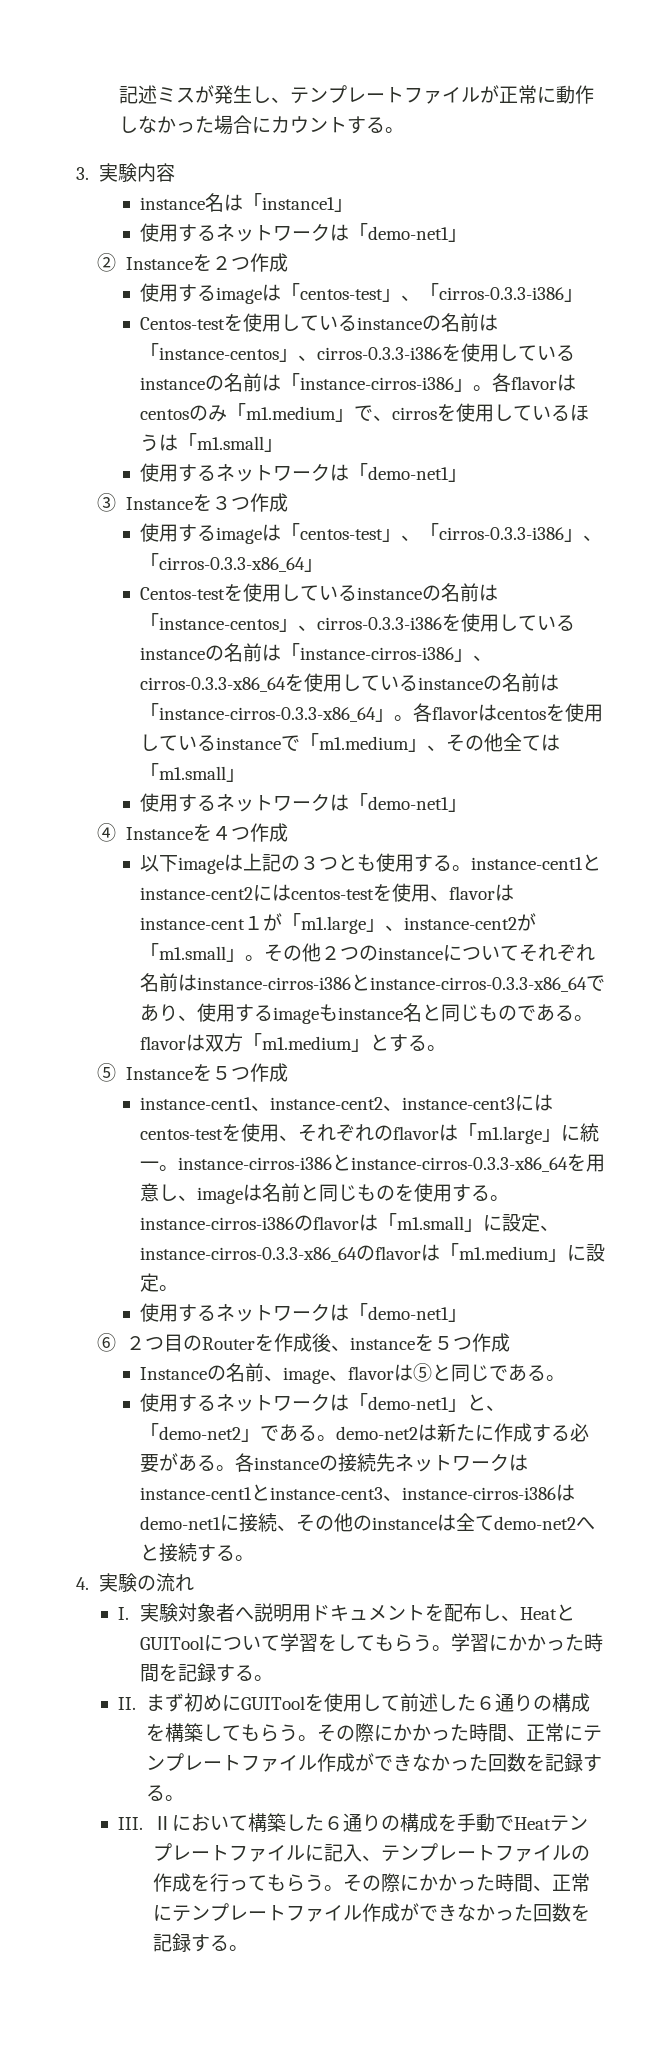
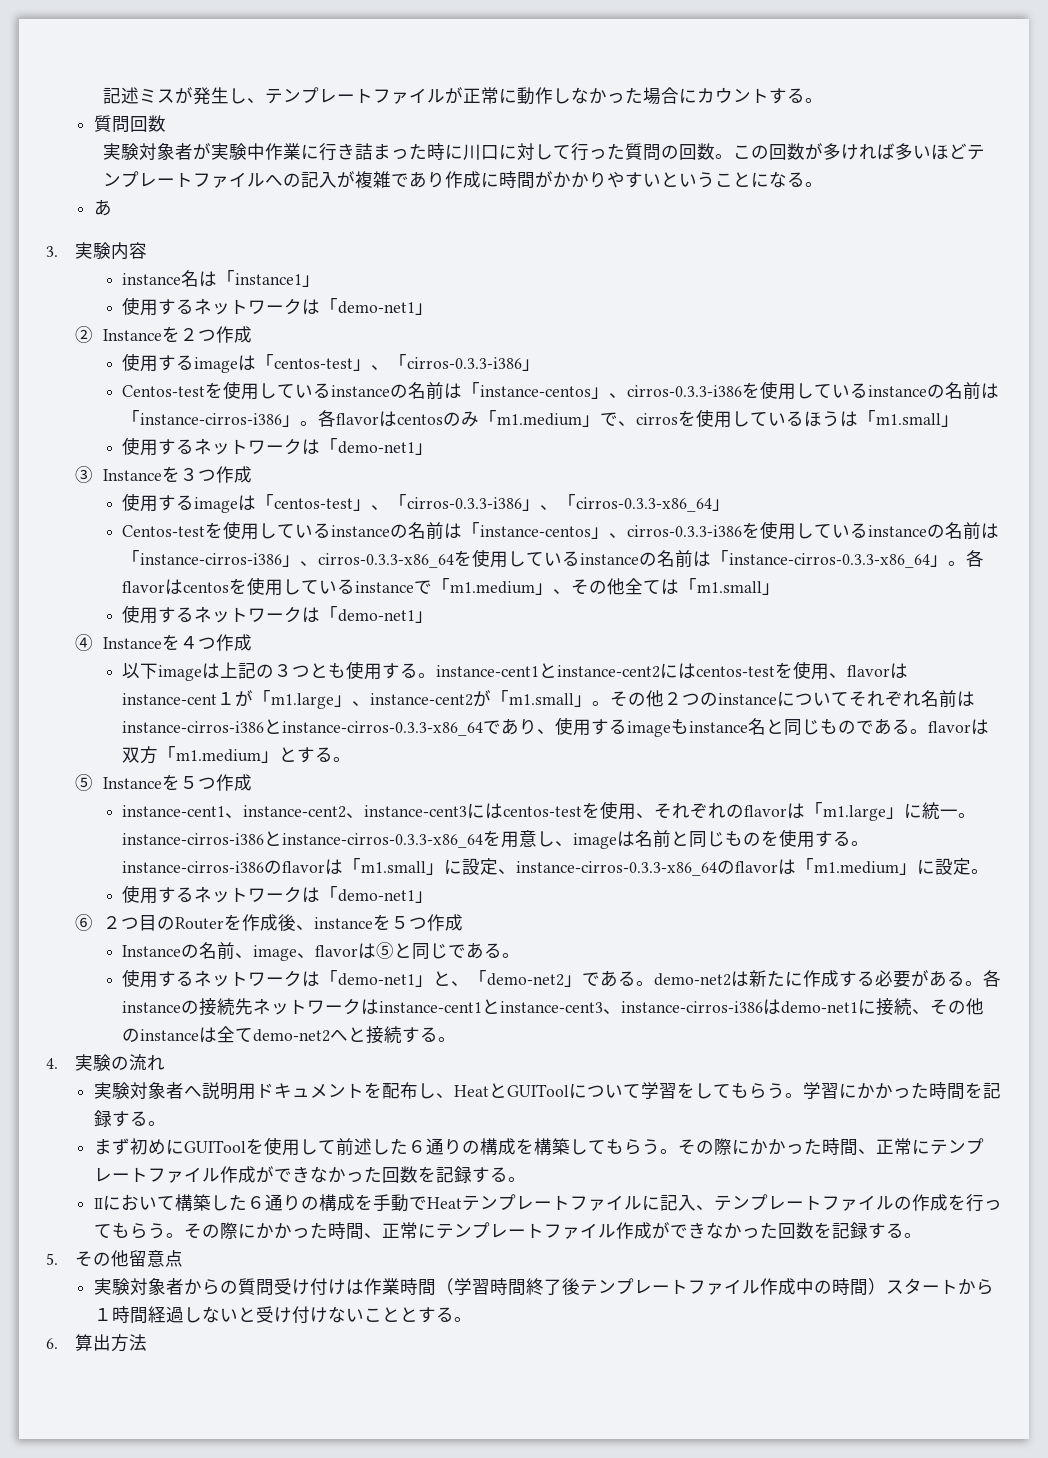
(404, 130) none -> [93,115,166,133] [103,143,986,161] [103,171,824,189] [93,199,112,216] // 質問回数 // 実験対象者が実験中作業に行き詰まった時に川口に対して行った質問の回数。この回数が多ければ多いほどテンプレートファイルへの記入が複雑であり作成に時間がかかりやすいということになる。 // あ
[118,1607,130,1620] I. -> (165, 1063) none
[118,1697,137,1710] II. -> (166, 1123) none
[118,1817,144,1830] III. -> (526, 1179) none
(248, 1948) none -> [46,1250,183,1267] [93,1278,994,1296] [93,1306,472,1324] [46,1334,147,1352] // 5.その他留意点 // 実験対象者からの質問受け付けは作業時間（学習時間終了後テンプレートファイル作成中の時間）スタートから１時間経過しないと受け付けないこととする。 // 6.算出方法

